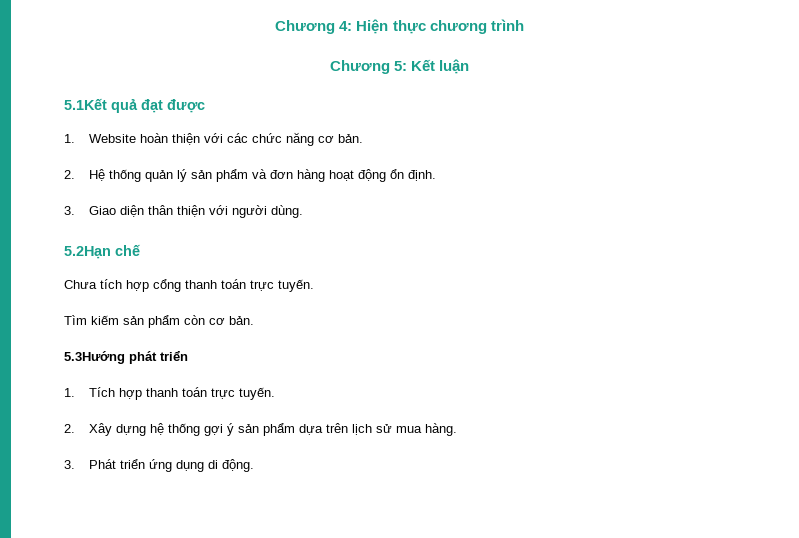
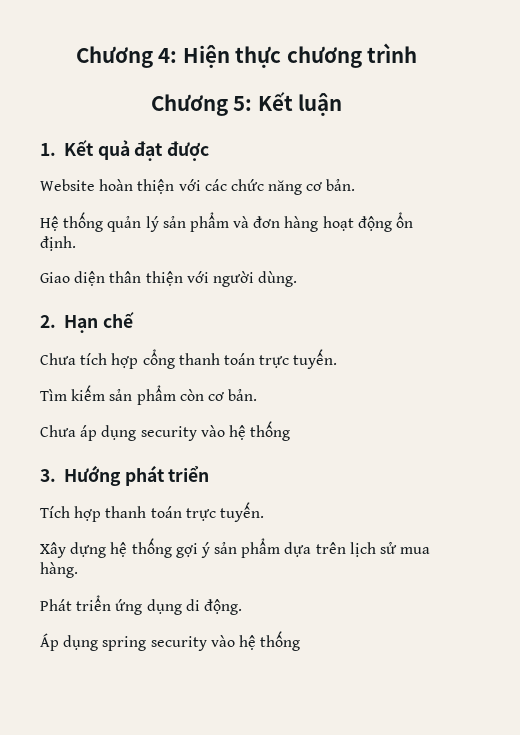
[64,98,107,110] 5.1Kết -> [40,140,94,156] 1. Kết
[64,134,75,143] 1. -> (209, 151) none
[64,170,75,179] 2. -> (356, 185) none
[64,206,75,215] 3. -> (76, 243) none
[64,246,111,259] 5.2Hạn -> [40,315,98,333] 2. Hạn
[64,351,125,364] 5.3Hướng -> [40,421,291,441] [40,465,121,486] Chưa áp dụng security vào hệ thống // 3. Hướng
[64,388,75,397] 1. -> (210, 474) none
[64,424,75,433] 2. -> (264, 512) none
[64,460,75,469] 3. -> (78, 570) none
(255, 465) none -> [40,631,301,651] // Áp dụng spring security vào hệ thống

